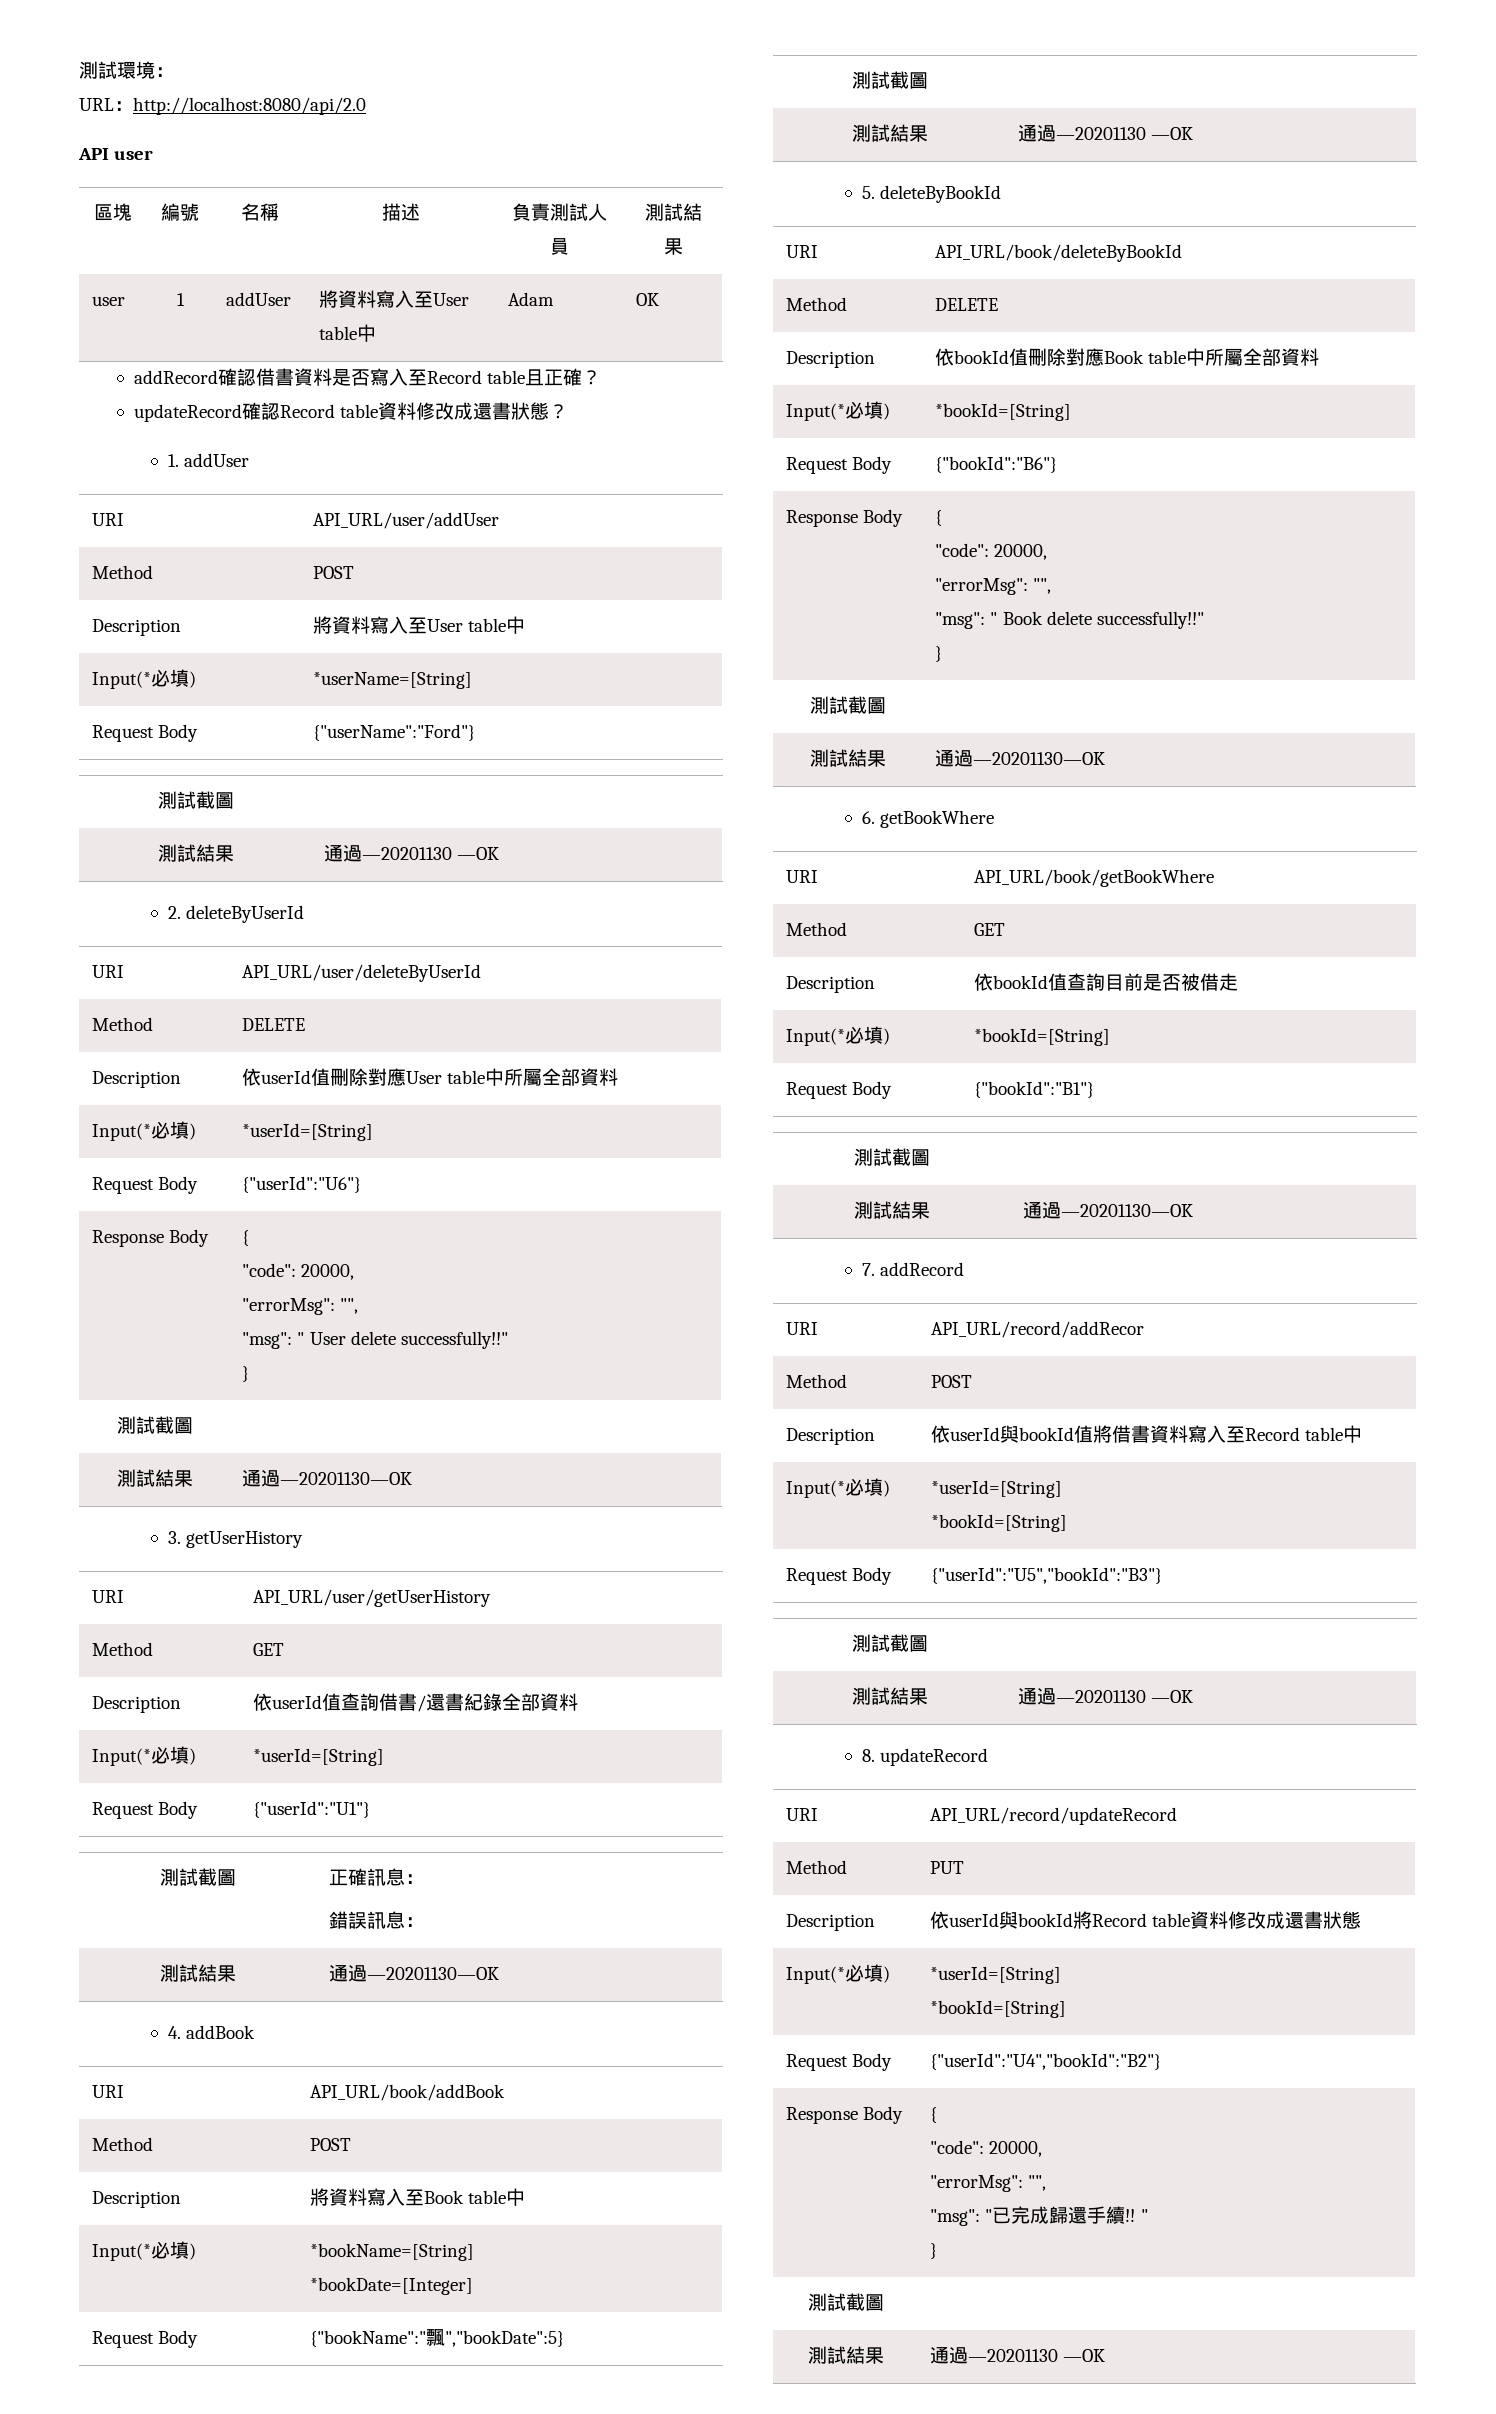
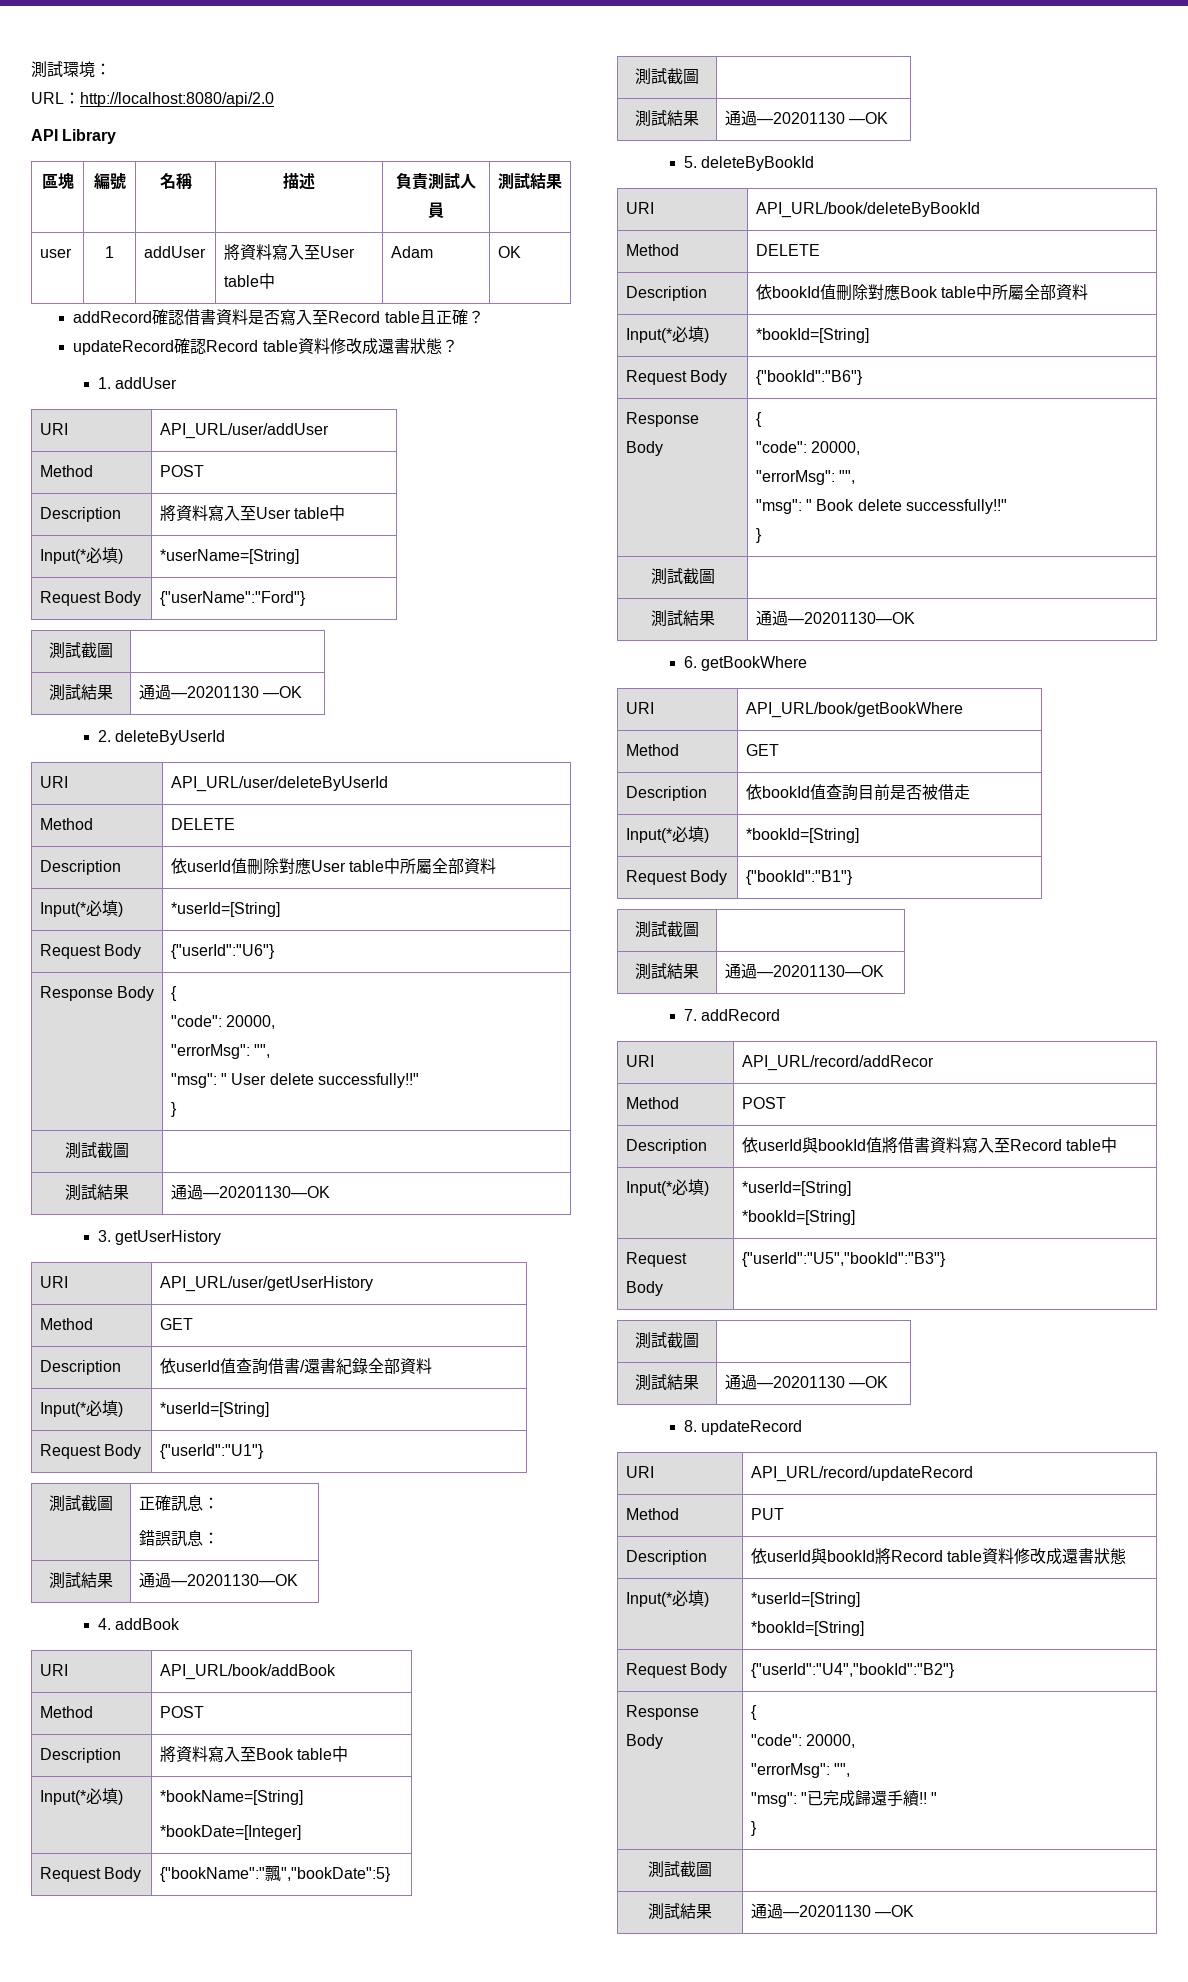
[114,150,154,160] user -> [62,129,117,144] Library

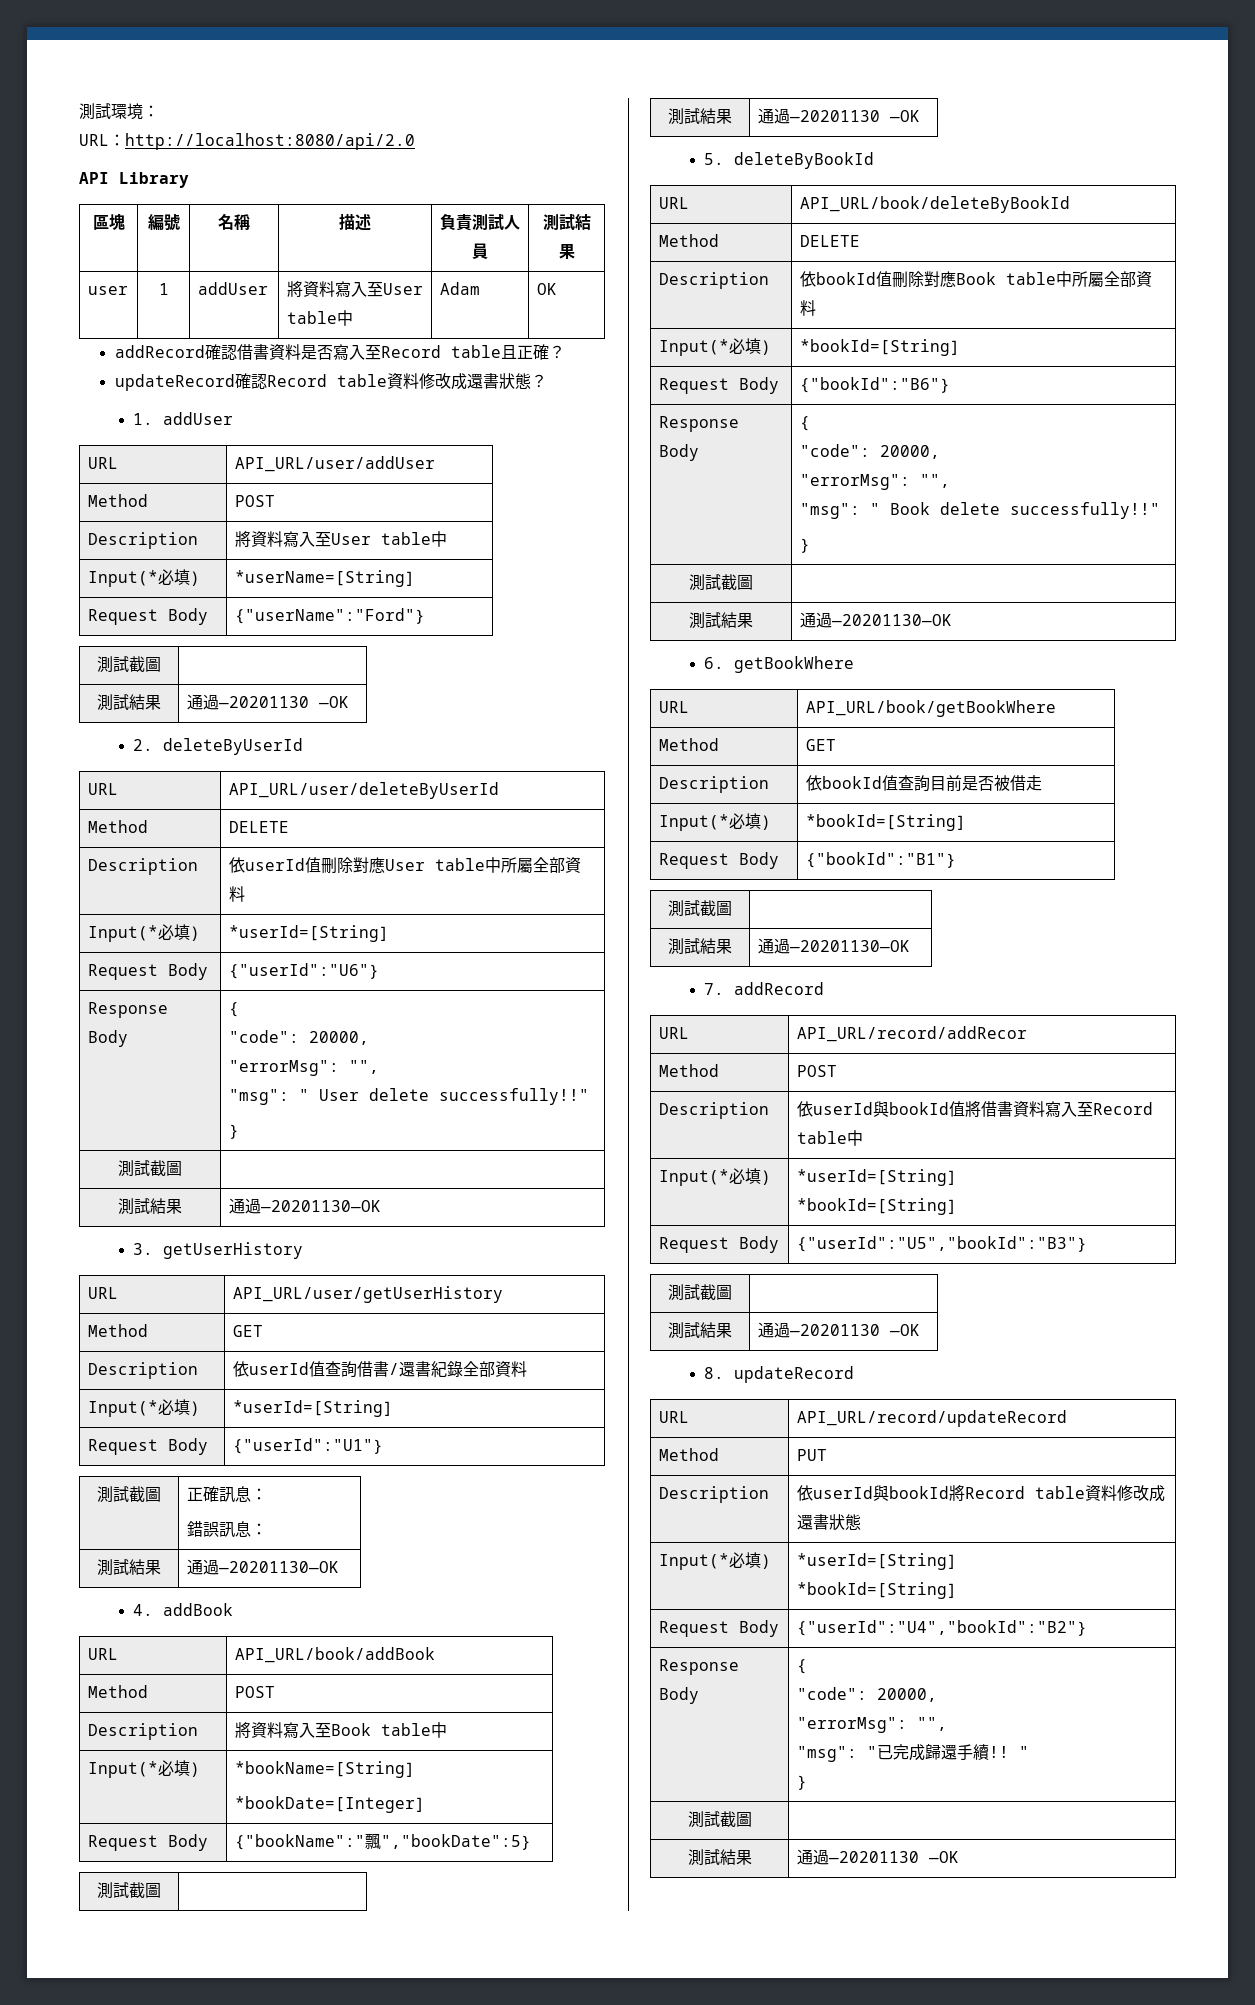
[39,423,68,435] URI -> [87,457,118,469] URL
[39,776,68,788] URI -> [87,783,118,795] URL
[39,1276,68,1288] URI -> [87,1287,118,1299] URL
[39,1664,68,1676] URI -> [87,1648,118,1660] URL
[625,202,654,214] URI -> [658,197,689,209] URL
[625,702,654,714] URI -> [658,701,689,713] URL
[625,1055,654,1067] URI -> [658,1027,689,1039] URL
[625,1466,654,1478] URI -> [658,1411,689,1423] URL

